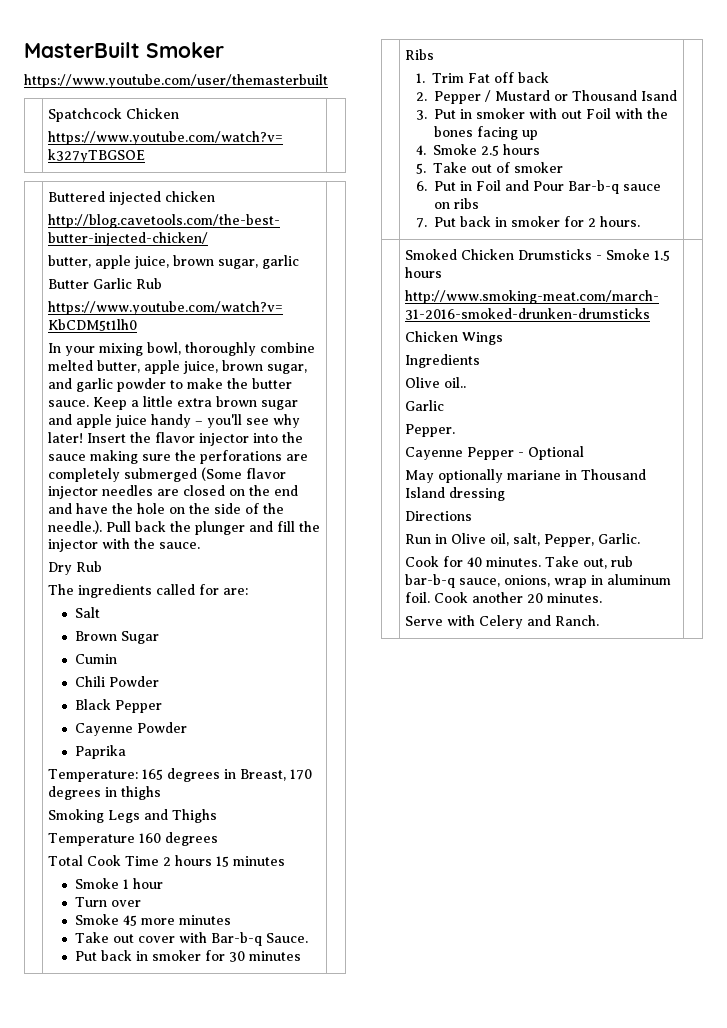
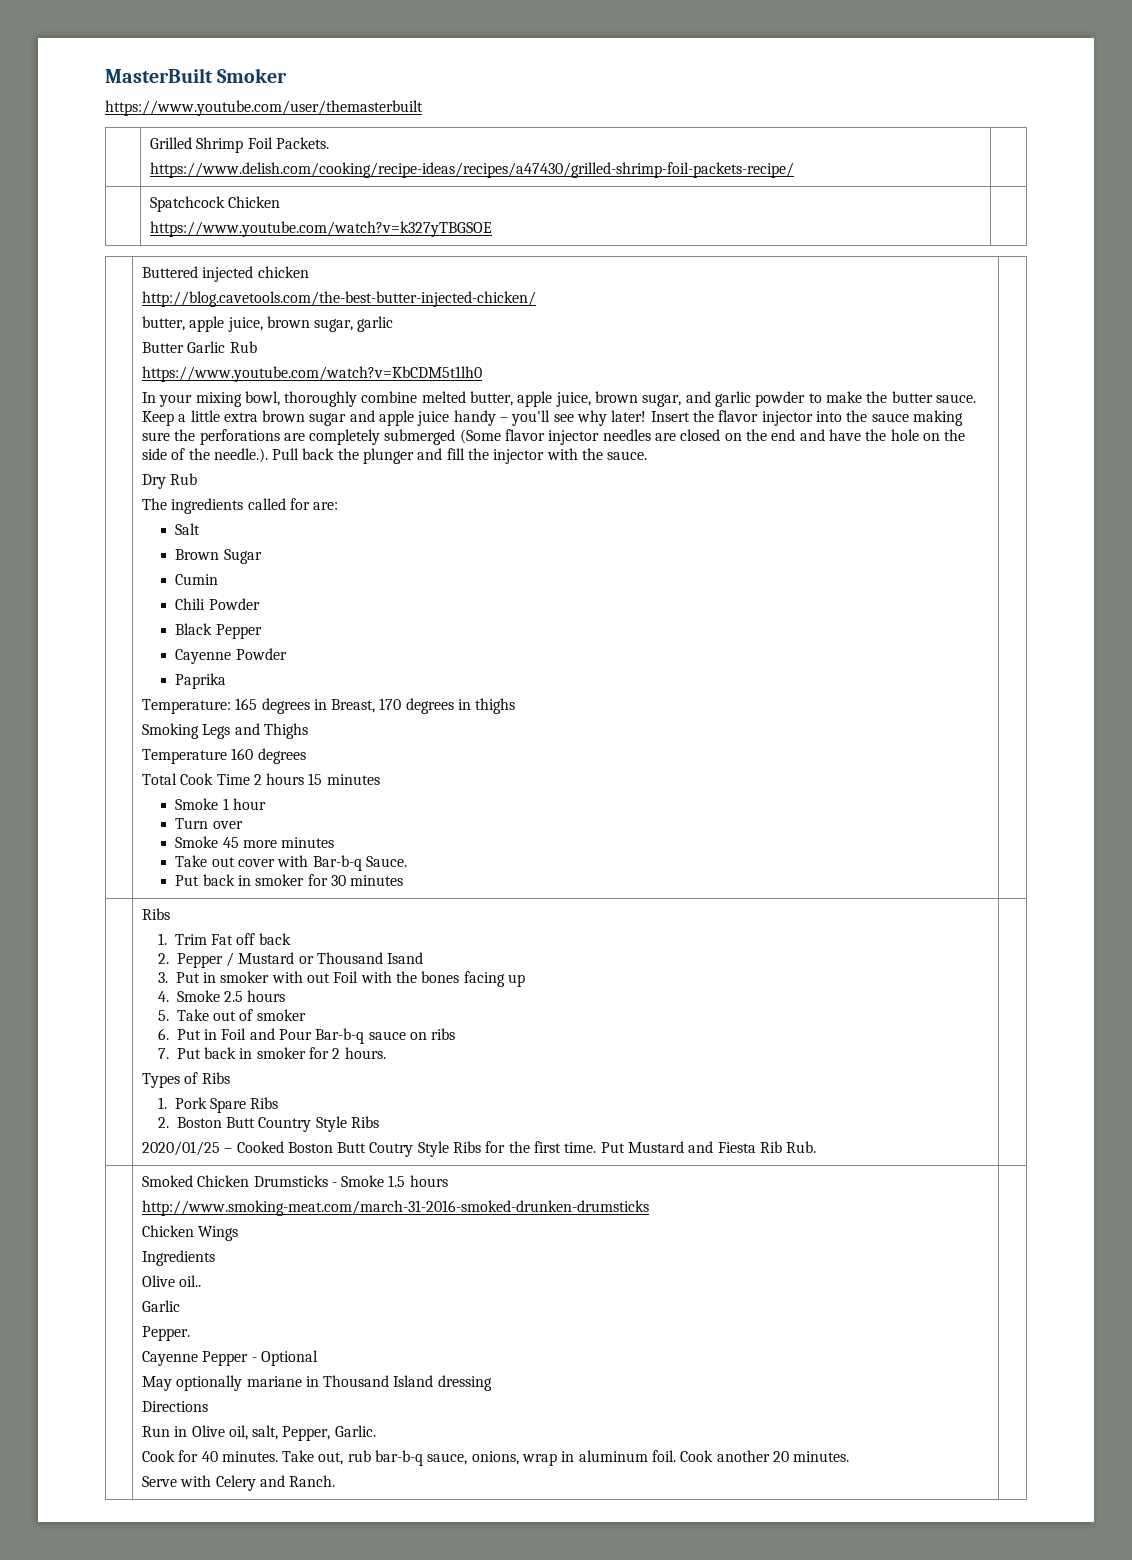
(328, 81) none -> [149,137,329,153] [149,162,794,178] // | Grilled Shrimp Foil Packets. // https://www.delish.com/cooking/recipe-ideas/recipes/a47430/grilled-shrimp-foil-packets-recipe/ |
(641, 221) none -> [141,1072,230,1088] [157,1097,279,1113] [157,1116,379,1132] [141,1141,817,1157] // Types of Ribs // 1. Pork Spare Ribs // 2. Boston Butt Country Style Ribs // 2020/01/25 – Cooked Boston Butt Coutry Style Ribs for the first time. Put Mustard and Fiesta Rib Rub.

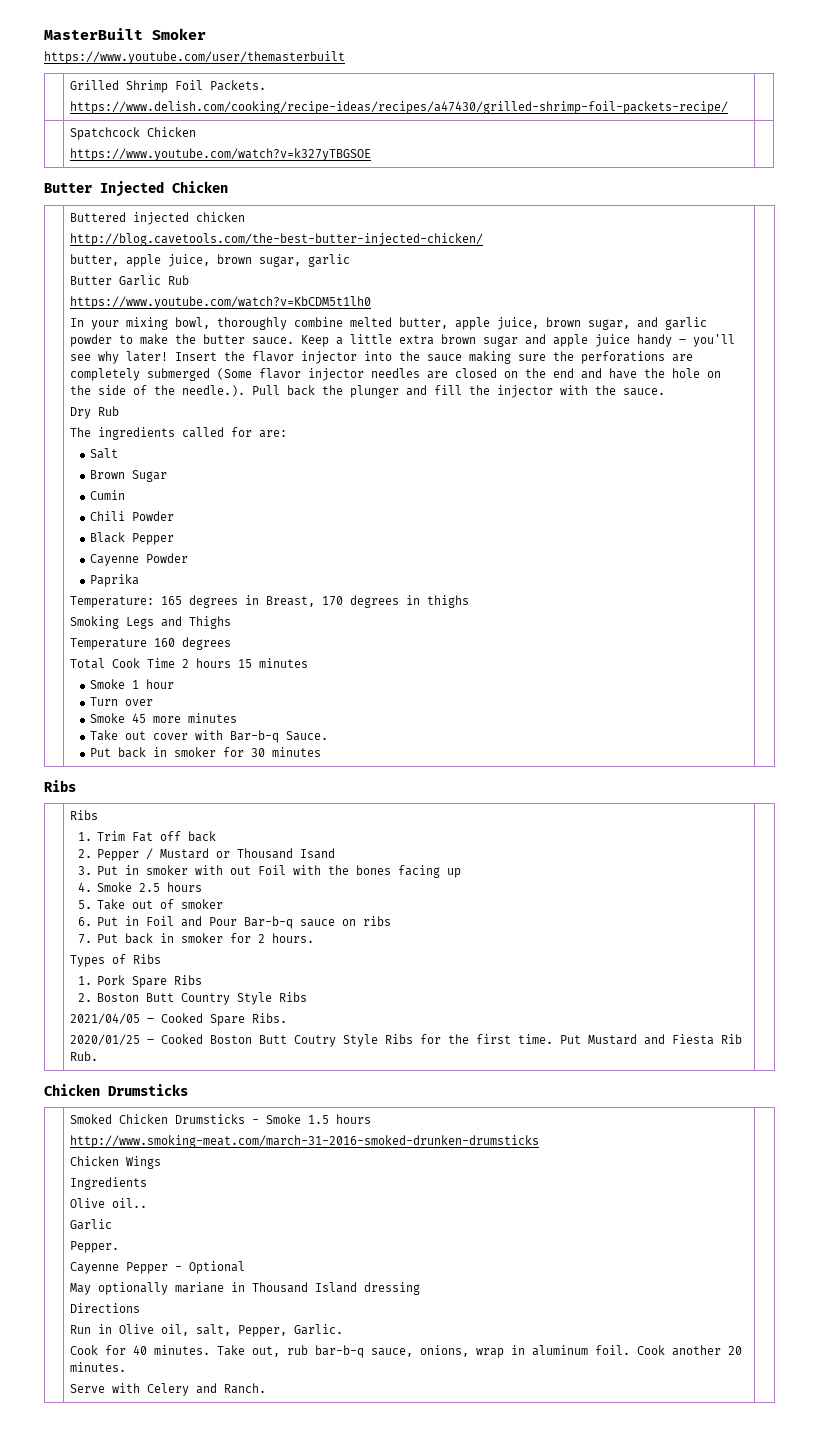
(492, 229) none -> [44,181,228,197] // Butter Injected Chicken
(404, 880) none -> [44,780,76,792] // Ribs
(379, 1122) none -> [69,1013,287,1026] // 2021/04/05 – Cooked Spare Ribs.
(817, 1147) none -> [44,1084,188,1096] // Chicken Drumsticks

